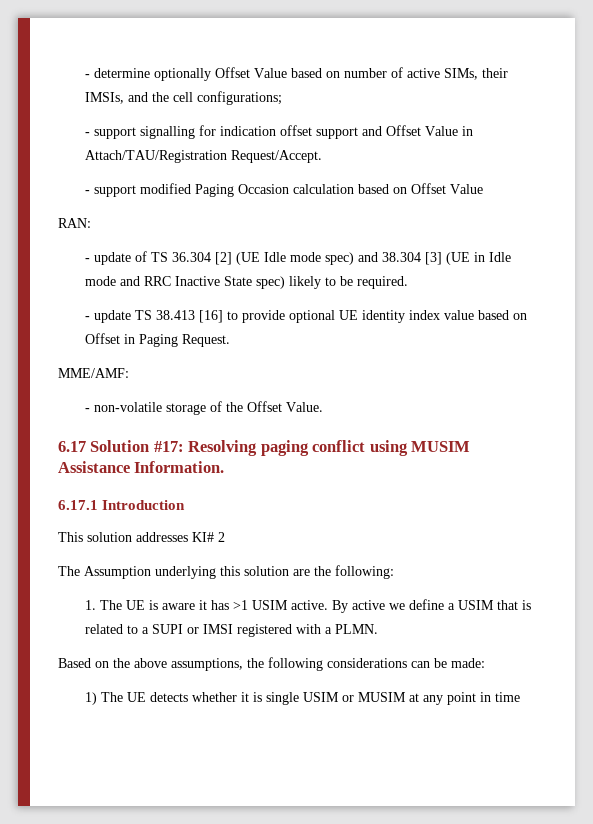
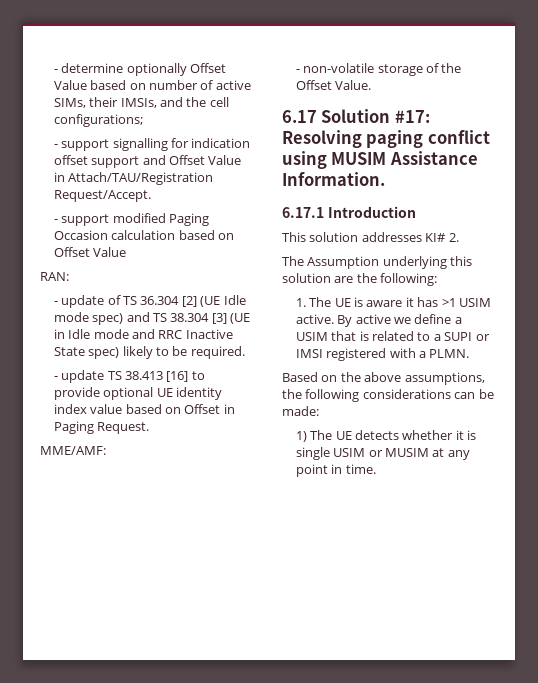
(378, 257) none -> [153,313,168,322] TS
[218,532,225,542] 2 -> [448,233,459,242] 2.
[494,692,520,702] time -> [345,464,376,474] time.

